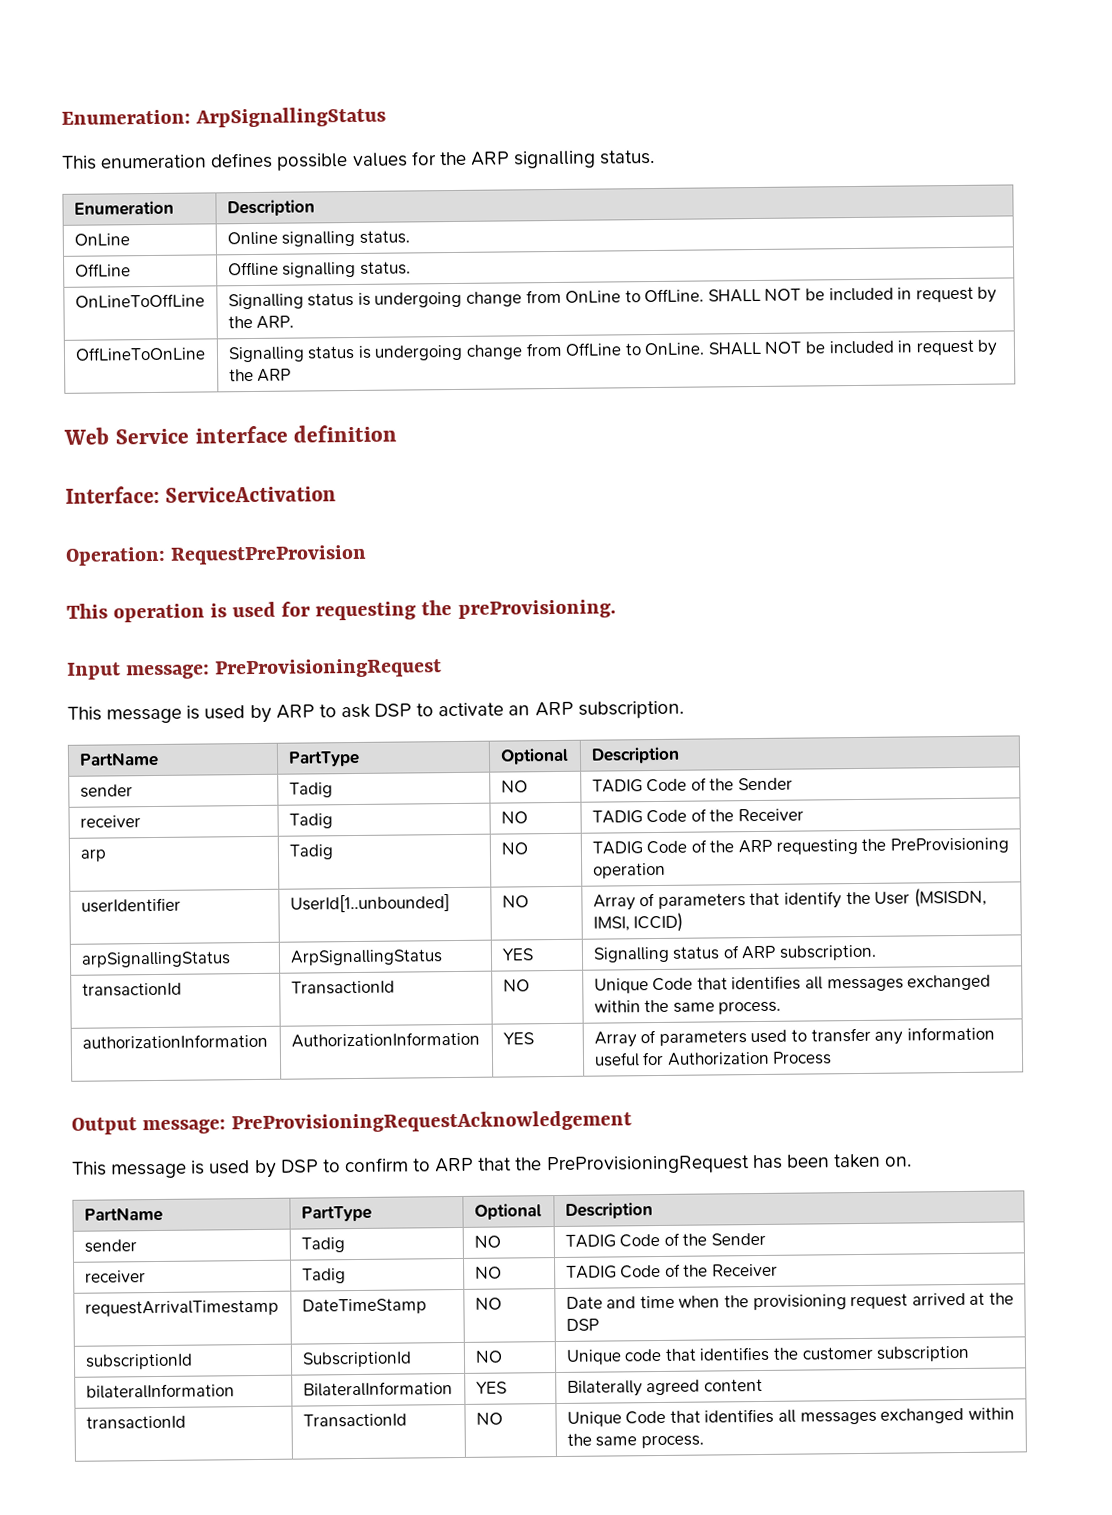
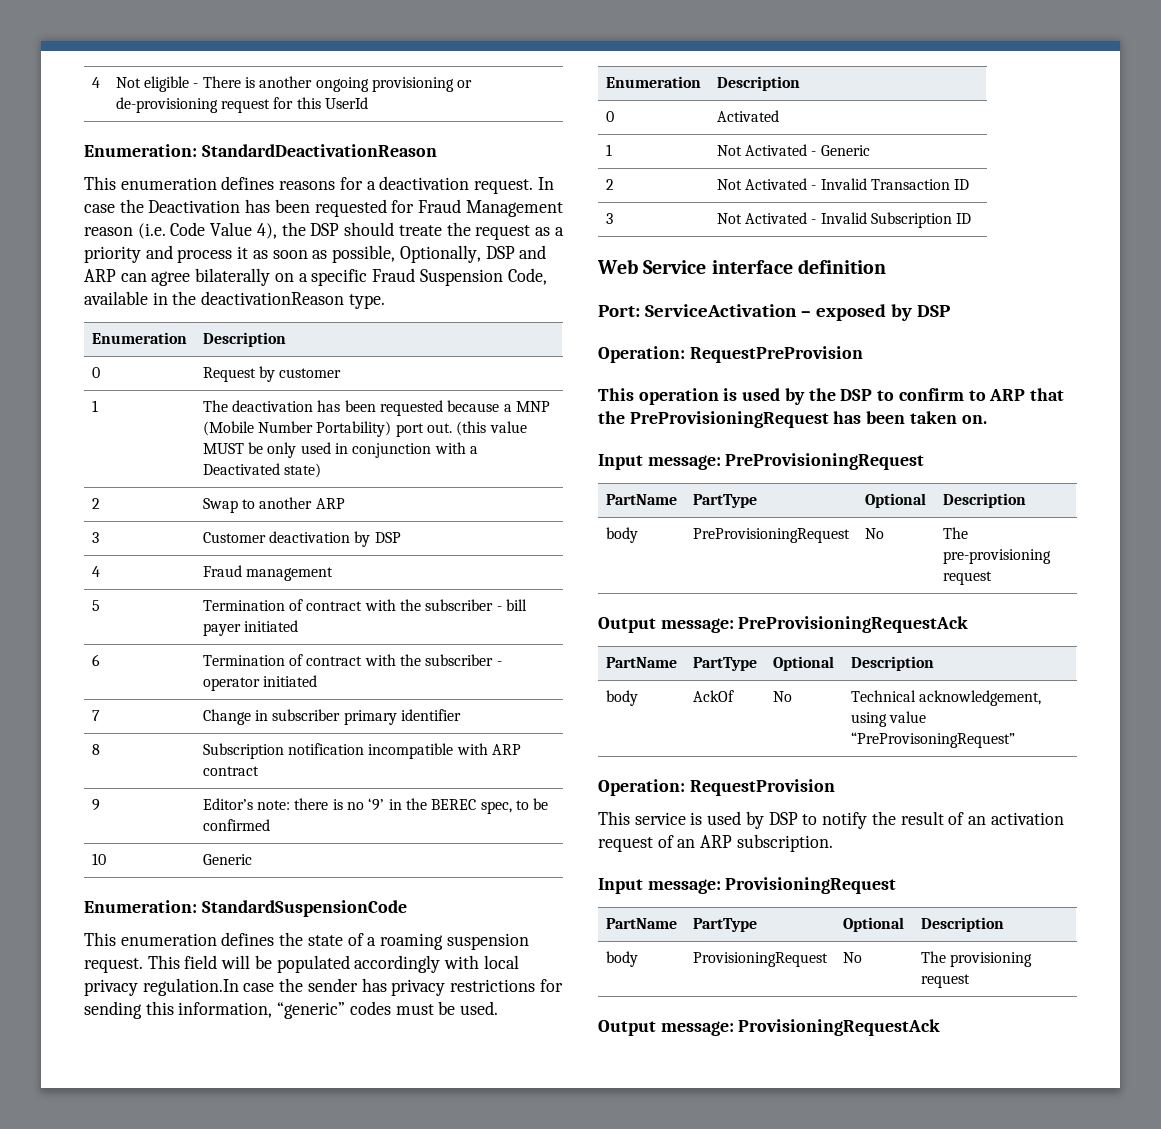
[61,106,387,128] [61,149,656,171] [73,200,174,216] [226,199,315,217] [73,233,130,246] [226,230,410,247] [74,263,131,277] [227,261,411,278] [74,293,205,308] [227,286,998,310] [227,315,295,329] [74,346,206,361] [227,339,999,363] [228,368,292,382] Enumeration: ArpSignallingStatus // This enumeration defines possible values for the ARP signalling status. // Enumeration | Description // OnLine | Online signalling status. // OffLine | Offline signalling status. // OnLineToOffLine | Signalling status is undergoing change from OnLine to OffLine. SHALL NOT be included in request by the ARP. // OffLineToOnLine | Signalling status is undergoing change from OffLine to OnLine. SHALL NOT be included in request by the ARP -> [91,77,100,88] [115,76,473,92] [115,97,368,113] [84,144,437,157] [84,176,554,194] [84,199,563,217] [84,222,564,240] [84,245,547,263] [84,268,547,286] [84,291,385,309] [91,332,187,344] [202,332,286,347] [91,367,100,378] [202,366,342,382] [91,400,98,412] [202,400,550,416] [202,421,527,437] [202,442,478,458] [202,463,322,478] [91,498,100,509] [202,497,345,513] [91,532,99,543] [202,531,401,547] [91,566,100,577] [202,565,334,581] [91,600,100,611] [202,599,527,611] [202,620,299,636] [91,654,100,666] [202,654,502,666] [202,675,318,691] [91,710,100,721] [202,709,461,725] [91,744,100,755] [202,743,521,759] [202,766,259,776] [91,799,100,811] [202,798,549,814] [202,819,270,831] [91,853,106,865] [202,854,252,865] [84,900,407,917] [84,932,529,950] [84,955,519,973] [84,978,563,996] [84,1001,499,1019] [605,76,701,88] [716,76,800,91] [605,111,614,122] [716,110,779,122] [605,144,612,156] [716,144,870,156] [605,179,614,190] [716,178,970,190] [605,213,613,224] [716,212,972,228] 4 | Not eligible - There is another ongoing provisioning or de-provisioning request for this UserId // Enumeration: StandardDeactivationReason // This enumeration defines reasons for a deactivation request. In case the Deactivation has been requested for Fraud Management reason (i.e. Code Value 4), the DSP should treate the request as a priority and process it as soon as possible, Optionally, DSP and ARP can agree bilaterally on a specific Fraud Suspension Code, available in the deactivationReason type. // Enumeration | Description // 0 | Request by customer // 1 | The deactivation has been requested because a MNP (Mobile Number Portability) port out. (this value MUST be only used in conjunction with a Deactivated state) // 2 | Swap to another ARP // 3 | Customer deactivation by DSP // 4 | Fraud management // 5 | Termination of contract with the subscriber - bill payer initiated // 6 | Termination of contract with the subscriber - operator initiated // 7 | Change in subscriber primary identifier // 8 | Subscription notification incompatible with ARP contract // 9 | Editor’s note: there is no ‘9’ in the BEREC spec, to be confirmed // 10 | Generic // Enumeration: StandardSuspensionCode // This enumeration defines the state of a roaming suspension request. This field will be populated accordingly with local privacy regulation.In case the sender has privacy restrictions for sending this information, “generic” codes must be used. // Enumeration | Description // 0 | Activated // 1 | Not Activated - Generic // 2 | Not Activated - Invalid Transaction ID // 3 | Not Activated - Invalid Subscription ID
[65,485,160,504] Interface: -> [598,305,640,317] Port:
(337, 494) none -> [800,304,950,321] – exposed by DSP
[281,599,616,621] [67,658,443,680] [67,700,684,724] [78,751,159,767] [287,750,360,767] [499,747,569,765] [590,746,680,764] [79,784,133,798] [288,782,333,798] [500,780,528,793] [591,777,793,793] [79,815,141,828] [288,813,333,829] [500,811,528,824] [591,808,804,824] [79,848,107,862] [288,844,334,860] [500,842,528,855] [591,837,1009,855] [592,862,666,879] [80,897,181,913] [289,893,450,913] [501,895,529,908] [592,887,987,911] [592,912,684,933] [80,951,231,968] [289,949,443,966] [501,948,534,961] [592,944,877,963] [81,982,182,997] [290,980,395,995] [502,979,530,992] [593,974,992,994] [593,999,782,1015] [81,1033,268,1049] [290,1031,480,1048] [502,1032,534,1045] [593,1026,995,1048] [593,1051,833,1067] [71,1110,633,1135] [71,1159,277,1179] for requesting the preProvisioning. // Input message: PreProvisioningRequest // This message is used by ARP to ask DSP to activate an ARP subscription. // PartName | PartType | Optional | Description // sender | Tadig | NO | TADIG Code of the Sender // receiver | Tadig | NO | TADIG Code of the Receiver // arp | Tadig | NO | TADIG Code of the ARP requesting the PreProvisioning operation // userIdentifier | UserId[1..unbounded] | NO | Array of parameters that identify the User (MSISDN, IMSI, ICCID) // arpSignallingStatus | ArpSignallingStatus | YES | Signalling status of ARP subscription. // transactionId | TransactionId | NO | Unique Code that identifies all messages exchanged within the same process. // authorizationInformation | AuthorizationInformation | YES | Array of parameters used to transfer any information useful for Authorization Process // Output message: PreProvisioningRequestAcknowledgement // This message is used by -> [784,388,836,405] by the
[83,1206,163,1222] [300,1205,372,1222] [473,1203,542,1220] [564,1202,653,1219] [83,1239,137,1253] [300,1237,345,1253] [473,1235,501,1248] [564,1232,766,1248] [84,1270,146,1283] [301,1268,346,1284] [474,1266,502,1279] [565,1263,778,1279] [84,1299,279,1317] [301,1298,427,1315] [474,1297,502,1310] [565,1292,1014,1311] [565,1318,599,1331] [84,1353,193,1370] [301,1351,412,1368] [474,1350,503,1363] [565,1345,971,1365] [85,1383,235,1399] [302,1381,453,1397] [475,1381,507,1394] [566,1378,763,1397] [85,1415,186,1430] [302,1413,407,1428] [475,1412,503,1425] [566,1407,1015,1427] [566,1433,704,1449] // PartName | PartType | Optional | Description // sender | Tadig | NO | TADIG Code of the Sender // receiver | Tadig | NO | TADIG Code of the Receiver // requestArrivalTimestamp | DateTimeStamp | NO | Date and time when the provisioning request arrived at the DSP // subscriptionId | SubscriptionId | NO | Unique code that identifies the customer subscription // bilateralInformation | BilateralInformation | YES | Bilaterally agreed content // transactionId | TransactionId | NO | Unique Code that identifies all messages exchanged within the same process. -> [598,453,925,470] [605,494,677,505] [692,494,757,508] [864,493,926,508] [942,493,1026,508] [605,527,638,543] [692,528,850,543] [864,528,884,539] [942,527,968,539] [942,549,1051,564] [942,571,992,585] [598,616,969,633] [605,657,677,668] [692,657,757,671] [772,656,834,671] [850,656,934,671] [605,690,638,706] [692,690,734,702] [772,691,792,702] [850,690,1042,706] [850,711,927,727] [850,732,1015,748] [598,779,835,796] [598,811,1064,829] [598,834,833,852] [598,877,897,894] [605,918,677,929] [692,918,757,932] [842,917,904,932] [920,917,1004,932] [605,951,638,967] [692,952,828,967] [842,952,862,963] [920,951,1033,967] [920,974,970,988] [598,1019,941,1036] // Input message: PreProvisioningRequest // PartName | PartType | Optional | Description // body | PreProvisioningRequest | No | The pre-provisioning request // Output message: PreProvisioningRequestAck // PartName | PartType | Optional | Description // body | AckOf | No | Technical acknowledgement, using value “PreProvisoningRequest” // Operation: RequestProvision // This service is used by DSP to notify the result of an activation request of an ARP subscription. // Input message: ProvisioningRequest // PartName | PartType | Optional | Description // body | ProvisioningRequest | No | The provisioning request // Output message: ProvisioningRequestAck

